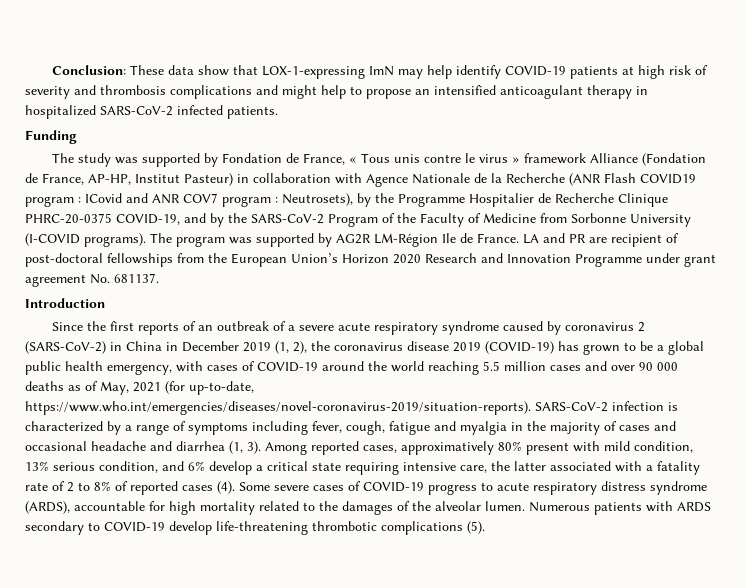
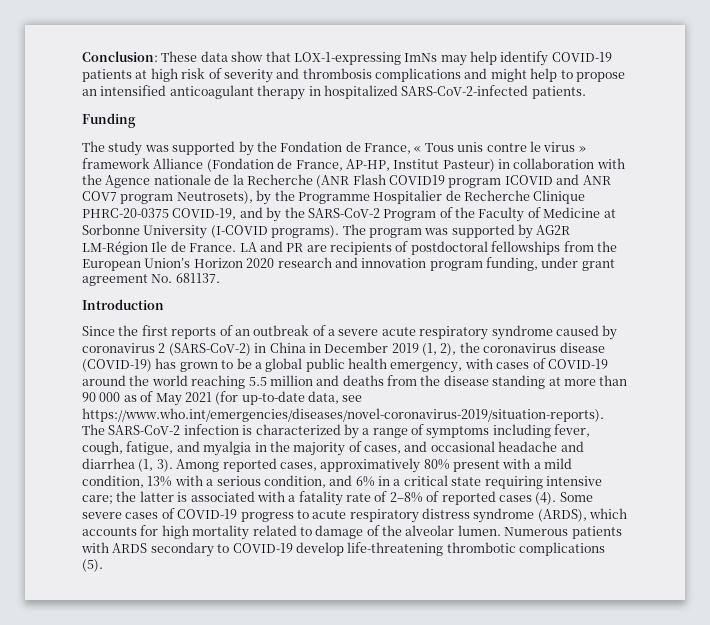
[368,66,394,76] ImN -> [404,53,438,62] ImNs
[100,105,223,116] SARS-CoV-2 infected -> [401,85,529,96] SARS-CoV-2-infected
(218, 160) none -> [256,141,277,152] the
[366,173,470,187] Agence Nationale -> [82,174,211,188] the Agence nationale
[78,193,122,203] : ICovid -> [504,175,553,185] ICOVID
[275,197,278,203] : -> (174, 199) none
[540,213,567,223] from -> [603,209,616,218] at
[611,233,679,247] [25,253,103,267] recipient of post-doctoral -> [330,241,488,255] recipients of postdoctoral
[425,253,642,267] Research and Innovation Programme -> [277,257,538,271] research and innovation program funding,
[453,342,481,352] 2019 -> (605, 347) none
[550,361,635,371] cases and over -> [316,375,628,389] and deaths from the disease standing at more than
[25,381,64,391] deaths -> (121, 397) none
[100,381,129,395] May, -> [155,393,182,406] May
[189,381,254,395] [25,401,531,415] up-to-date, https://www.who.int/emergencies/diseases/novel-coronavirus-2019/situation-reports). -> [241,391,363,405] [82,408,604,422] [82,424,105,435] up-to-date data, see https://www.who.int/emergencies/diseases/novel-coronavirus-2019/situation-reports). The
[389,421,430,435] fatigue -> [126,441,174,455] fatigue,
[619,425,650,431] cases -> [364,445,401,454] cases,
(600, 446) none -> [533,462,541,469] a
(49, 466) none -> [174,475,214,486] with a
[209,461,252,475] develop -> [378,476,390,486] in
[460,465,487,473] care, -> [82,495,113,504] care;
(546, 466) none -> [177,492,188,502] is
[67,481,111,492] 2 to 8% -> [389,492,423,503] 2–8%
[74,501,145,511] accountable -> [589,508,628,519] [82,527,137,536] which accounts
[319,501,393,515] the damages -> [315,525,364,539] damage

